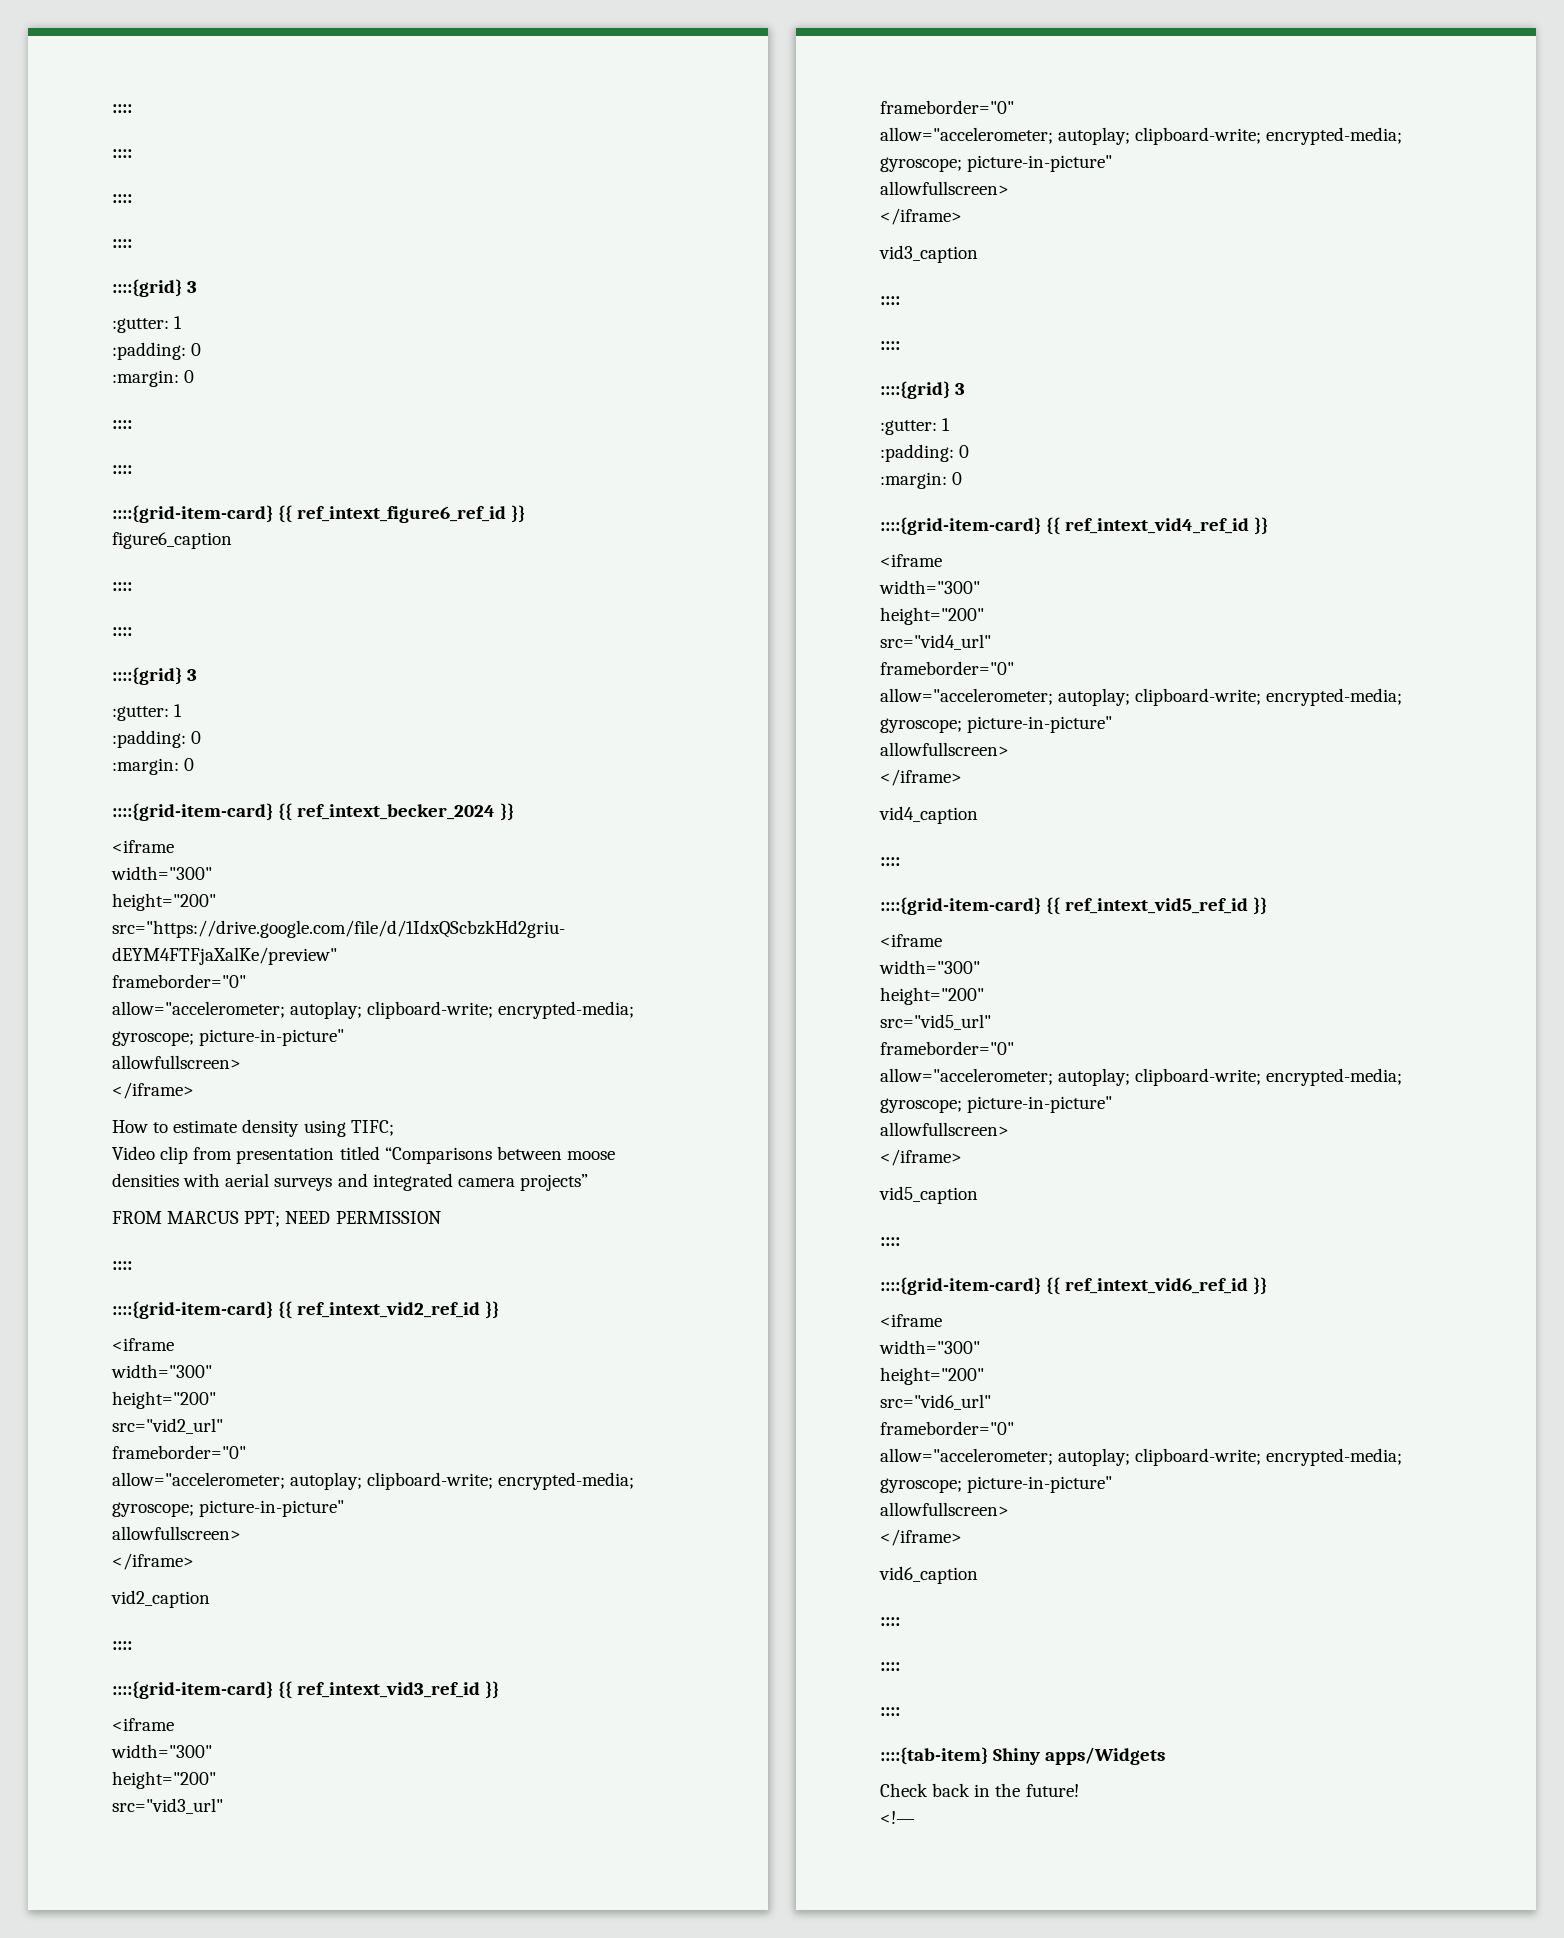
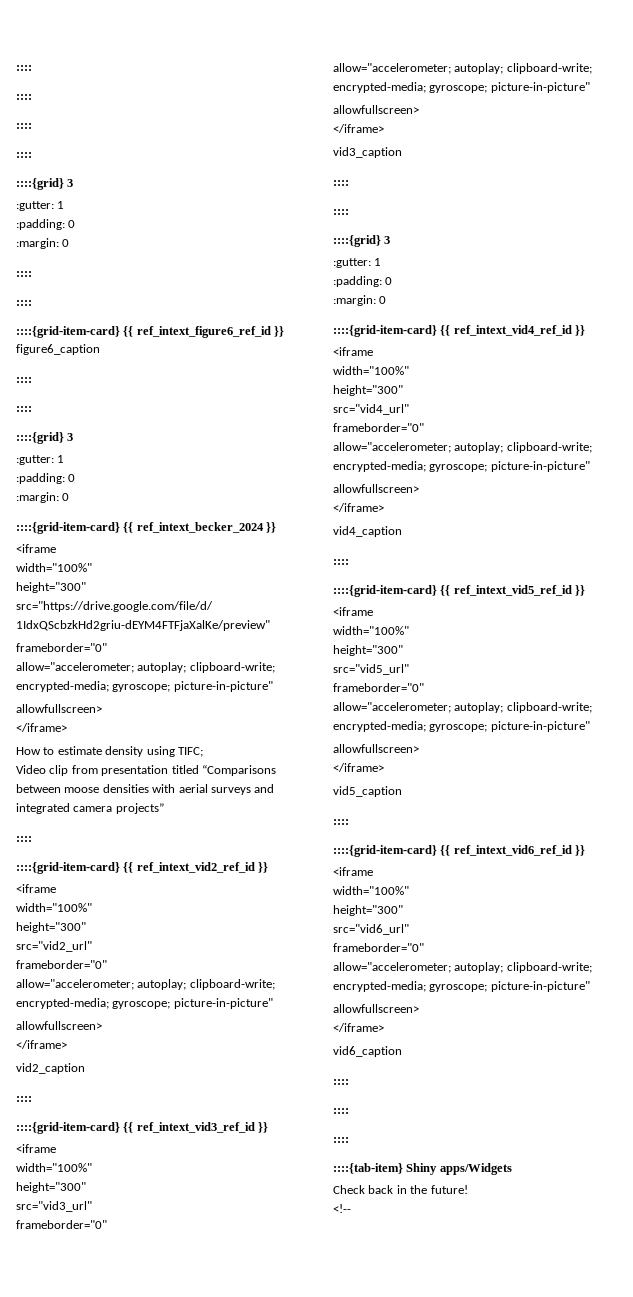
[111,866,212,880] [112,893,216,911] width="300" // height="200" -> [16,563,92,572] [16,582,86,593] width="100%" // height="300"
[112,1211,441,1227] // FROM MARCUS PPT; NEED PERMISSION -> (164, 808) none
[111,1364,212,1378] [112,1391,216,1409] width="300" // height="200" -> [16,903,92,912] [16,922,86,933] width="100%" // height="300"
[111,1744,212,1758] [112,1771,216,1789] width="300" // height="200" -> [16,1163,92,1172] [16,1182,86,1193] width="100%" // height="300"
[879,580,980,594] [880,607,984,625] width="300" // height="200" -> [333,366,409,375] [333,385,403,396] width="100%" // height="300"
[879,960,980,974] [880,987,984,1005] width="300" // height="200" -> [333,626,409,635] [333,645,403,656] width="100%" // height="300"
[879,1340,980,1354] [880,1367,984,1385] width="300" // height="200" -> [333,886,409,895] [333,905,403,916] width="100%" // height="300"
[880,1811,915,1824] <!— -> [333,1204,351,1213] <!--

